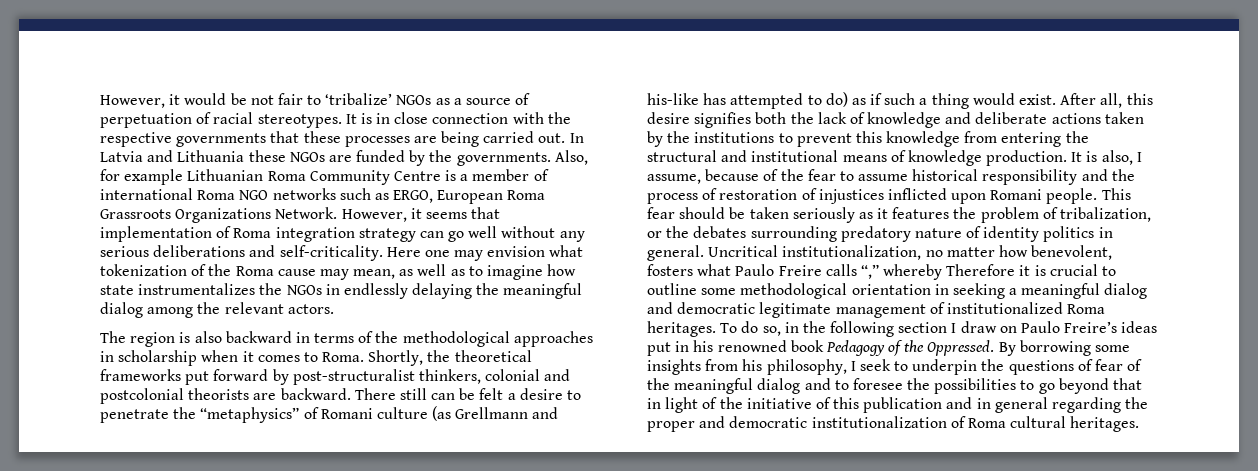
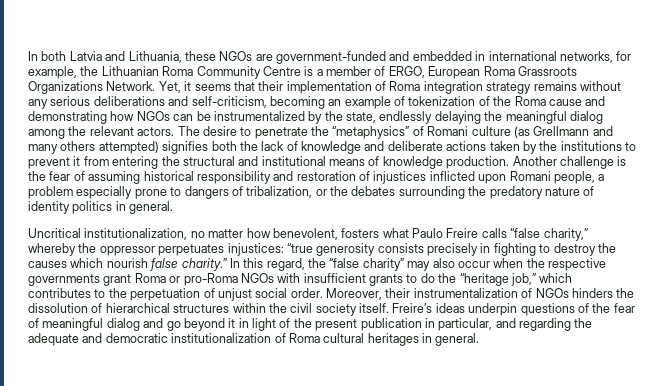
[100,93,531,108] [100,112,571,128] [100,131,584,147] However, it would be not fair to ‘tribalize’ NGOs as a source of perpetuation of racial stereotypes. It is in close connection with the respective governments that these processes are being carried out. In -> [28,51,67,61] In both
[177,150,245,162] Lithuania -> [128,51,182,63] Lithuania,
[356,150,588,166] [100,169,184,185] funded by the governments. Also, for example -> [276,51,632,64] [28,66,99,79] government-funded and embedded in international networks, for example, the
[100,188,389,200] international Roma NGO networks such as -> (386, 71) none
[341,209,407,222] However, -> [158,81,181,93] Yet,
(501, 213) none -> [258,81,284,91] their
[419,226,498,242] can go well -> [533,81,577,91] remains
[279,245,584,261] self-criticality. Here one may envision what -> [191,96,405,109] self-criticism, becoming an example of
[319,264,577,280] [100,283,340,295] may mean, as well as to imagine how state instrumentalizes the NGOs in -> [585,96,606,106] [28,111,376,124] and demonstrating how NGOs can be instrumentalized by the state,
[100,331,593,347] [100,350,532,366] [100,369,571,385] [100,388,516,404] // The region is also backward in terms of the methodological approaches in scholarship when it comes to Roma. Shortly, the theoretical frameworks put forward by post-structuralist thinkers, colonial and postcolonial theorists are backward. There still can be felt a -> [177,126,200,136] The
[647,92,1153,109] [647,112,690,124] his-like has attempted to do) as if such a thing would exist. After all, this desire -> [28,141,159,154] many others attempted)
[855,131,961,147] this knowledge -> [73,156,81,166] it
[1071,150,1142,165] [647,169,1135,185] [647,188,718,204] It is also, I assume, because of the fear to assume historical responsibility and the process of -> [512,156,627,169] [28,171,294,184] Another challenge is the fear of assuming historical responsibility and
[1046,188,1131,204] [647,207,1039,223] people. This fear should be taken seriously as it features the problem -> [553,171,605,184] [28,186,229,199] people, a problem especially prone to dangers
(837, 234) none -> [468,186,487,196] the
(704, 253) none -> (174, 207) //
[860,264,1117,280] [647,283,1148,299] [647,302,1106,318] [647,321,1158,337] [647,340,1131,356] [647,359,1143,375] [647,378,1035,394] “,” whereby Therefore it is crucial to outline some methodological orientation in seeking a meaningful dialog and democratic legitimate management of institutionalized Roma heritages. To do so, in the following section I draw on Paulo Freire’s ideas put in his renowned book Pedagogy of the Oppressed. By borrowing some insights from his philosophy, I seek to underpin the questions of fear of the meaningful dialog and to foresee the possibilities to -> [510,228,588,241] [28,243,616,256] [28,258,606,271] [28,273,573,286] [28,288,635,301] [28,303,635,316] [28,318,164,331] “false charity,” whereby the oppressor perpetuates injustices: “true generosity consists precisely in fighting to destroy the causes which nourish false charity.” In this regard, the “false charity” may also occur when the respective governments grant Roma or pro-Roma NGOs with insufficient grants to do the “heritage job,” which contributes to the perpetuation of unjust social order. Moreover, their instrumentalization of NGOs hinders the dissolution of hierarchical structures within the civil society itself. Freire’s ideas underpin questions of the fear of meaningful dialog and
[1113,378,1143,390] that -> [228,318,236,328] it
[746,397,1048,413] initiative of this publication and in general -> [315,318,516,331] present publication in particular, and
[647,421,695,432] proper -> [28,333,79,346] adequate
[1070,416,1140,432] heritages. -> [367,333,480,346] heritages in general.

